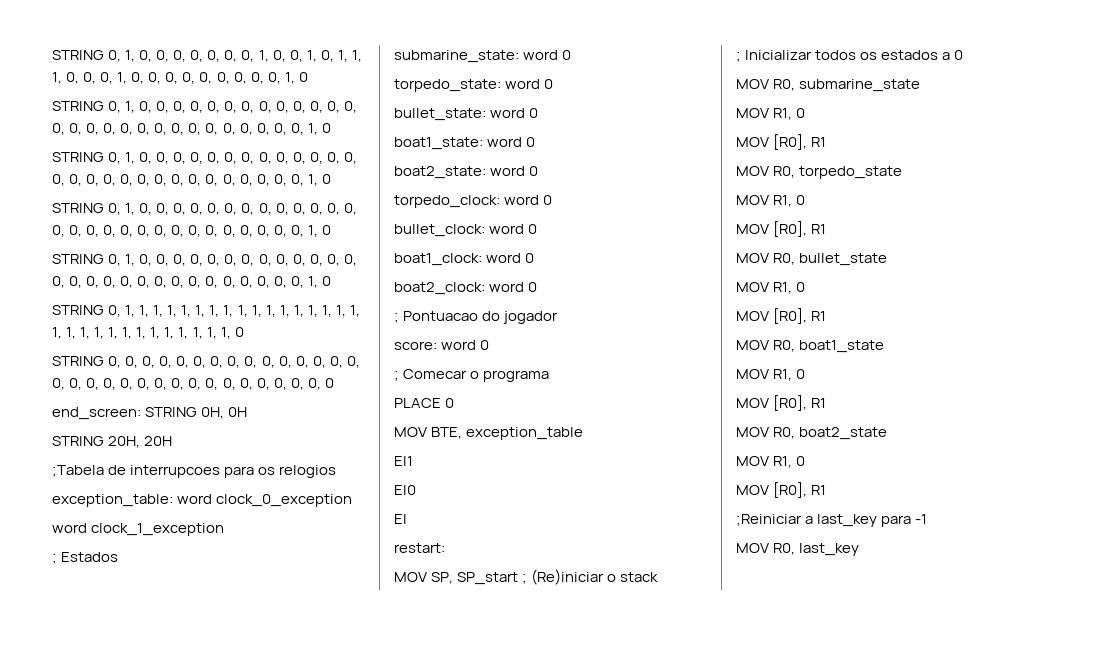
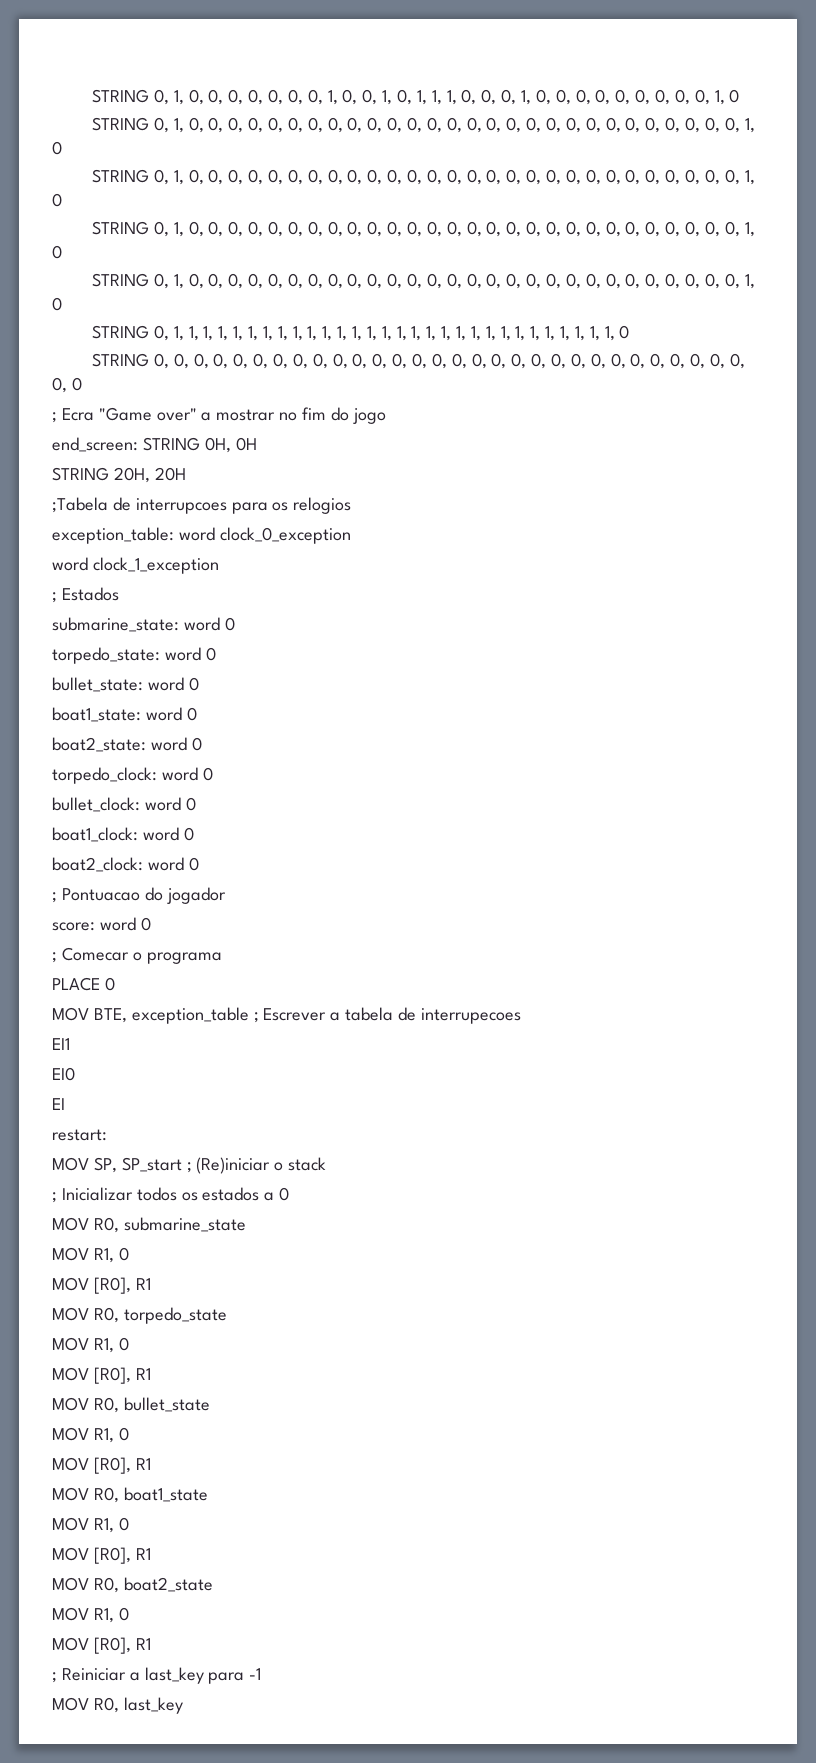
(334, 383) none -> [52,407,386,424] // ; Ecra "Game over" a mostrar no fim do jogo
(584, 433) none -> [253,1007,521,1024] ; Escrever a tabela de interrupecoes
[736,514,802,526] ;Reiniciar -> [52,1668,126,1683] ; Reiniciar

